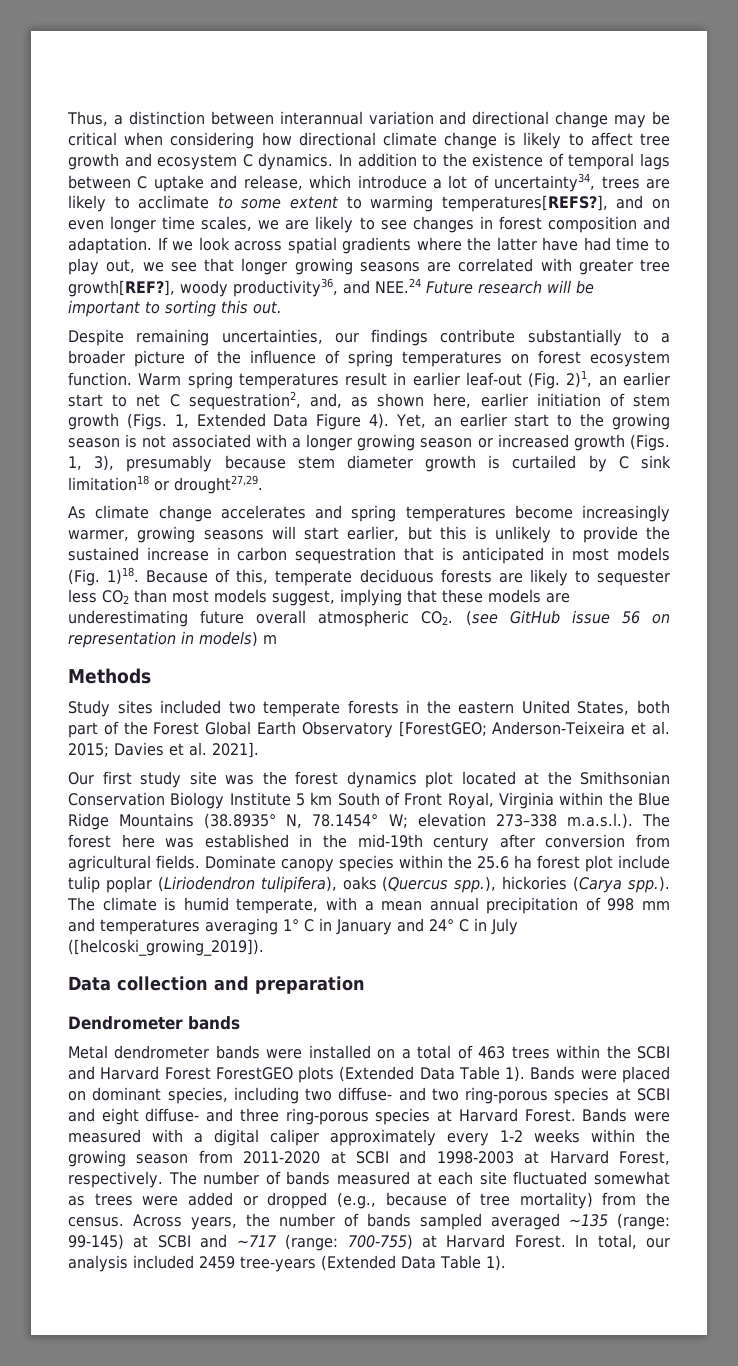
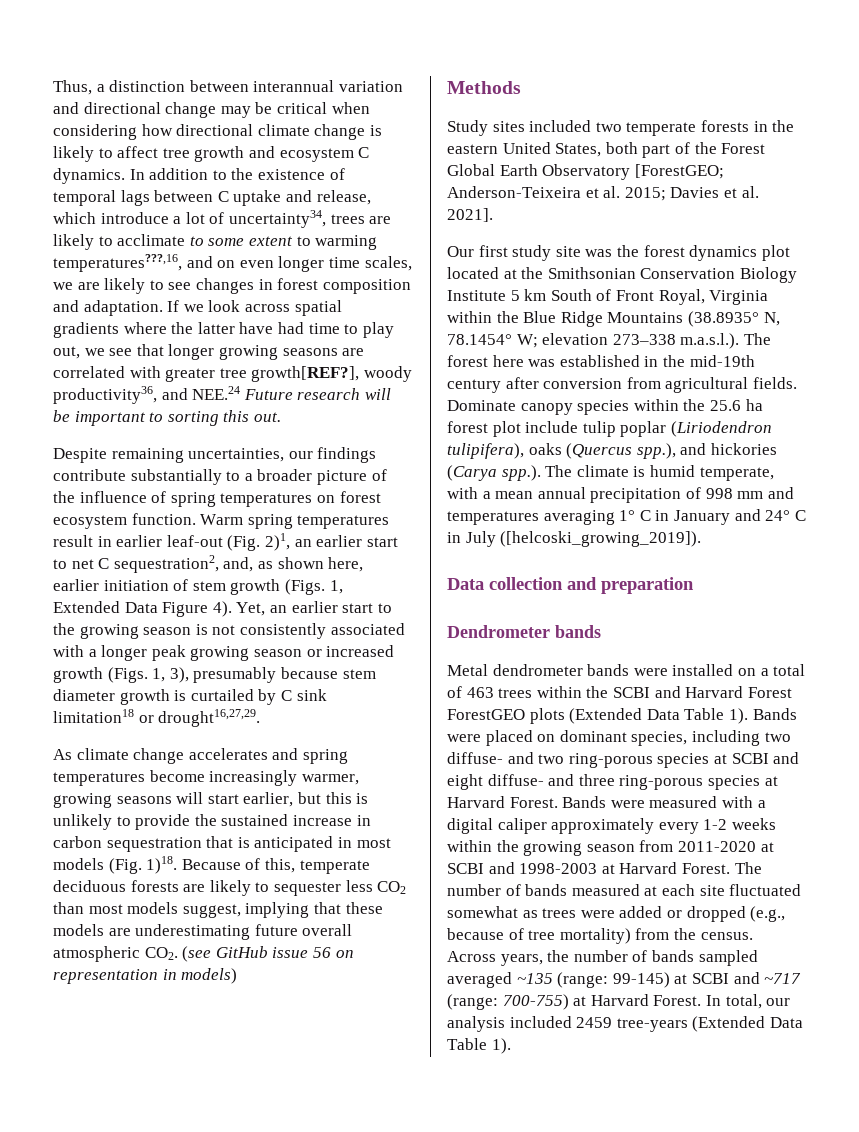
[441,195,608,212] temperatures[REFS?], -> [53,254,182,272] temperatures???,16,
(167, 441) none -> [239,623,326,639] consistently
(353, 442) none -> [151,645,186,661] peak
[174,475,263,494] drought27,29. -> [158,709,261,727] drought16,27,29.
[263,635,277,644] m -> (238, 976) none
(497, 884) none -> [680,443,707,455] and
[618,1151,670,1165] [68,1171,163,1188] Forest, respectively. -> [681,863,730,874] Forest.

